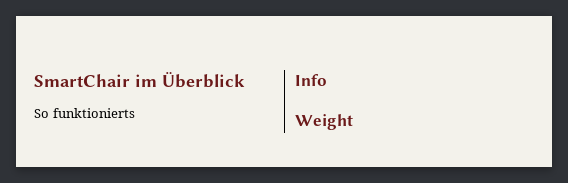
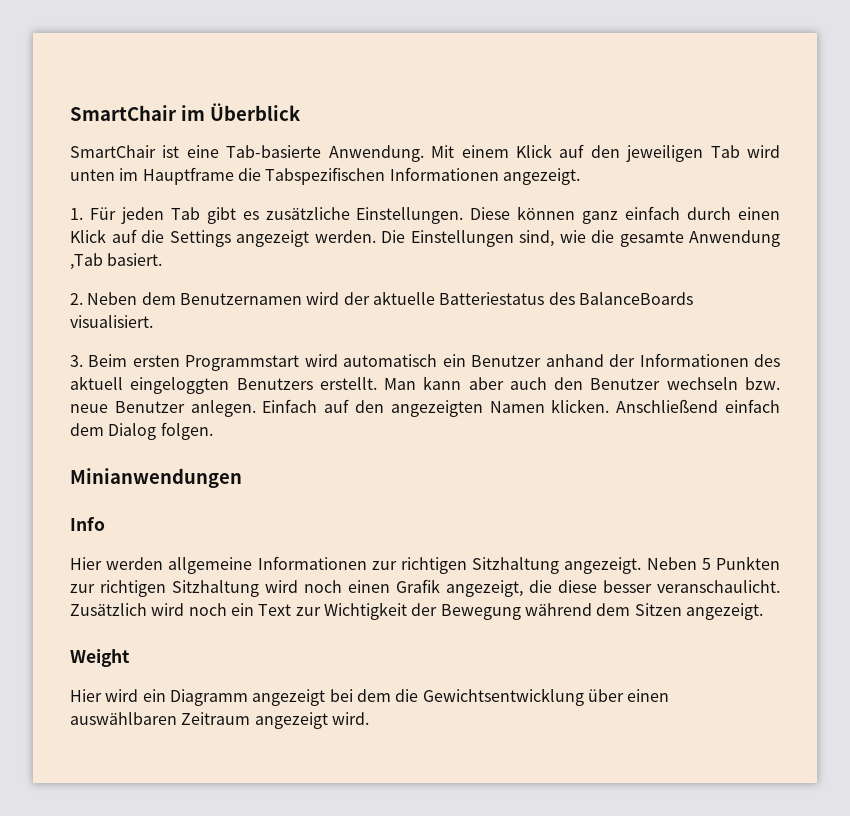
[34,108,135,118] [295,74,327,86] [295,114,353,130] So funktionierts // Info // Weight -> [70,144,780,162] [70,167,580,185] [70,206,780,224] [70,229,780,247] [70,253,163,270] [70,291,693,305] [70,315,153,328] [70,353,781,371] [70,376,780,394] [70,399,780,417] [70,422,213,440] [70,468,242,488] [70,516,105,531] [70,556,781,574] [70,579,780,597] [70,602,763,620] [70,649,130,667] [70,688,670,706] [70,712,369,729] SmartChair ist eine Tab-basierte Anwendung. Mit einem Klick auf den jeweiligen Tab wird unten im Hauptframe die Tabspezifischen Informationen angezeigt. // 1. Für jeden Tab gibt es zusätzliche Einstellungen. Diese können ganz einfach durch einen Klick auf die Settings angezeigt werden. Die Einstellungen sind, wie die gesamte Anwendung ,Tab basiert. // 2. Neben dem Benutzernamen wird der aktuelle Batteriestatus des BalanceBoards visualisiert. // 3. Beim ersten Programmstart wird automatisch ein Benutzer anhand der Informationen des aktuell eingeloggten Benutzers erstellt. Man kann aber auch den Benutzer wechseln bzw. neue Benutzer anlegen. Einfach auf den angezeigten Namen klicken. Anschließend einfach dem Dialog folgen. // Minianwendungen // Info // Hier werden allgemeine Informationen zur richtigen Sitzhaltung angezeigt. Neben 5 Punkten zur richtigen Sitzhaltung wird noch einen Grafik angezeigt, die diese besser veranschaulicht. Zusätzlich wird noch ein Text zur Wichtigkeit der Bewegung während dem Sitzen angezeigt. // Weight // Hier wird ein Diagramm angezeigt bei dem die Gewichtsentwicklung über einen auswählbaren Zeitraum angezeigt wird.

